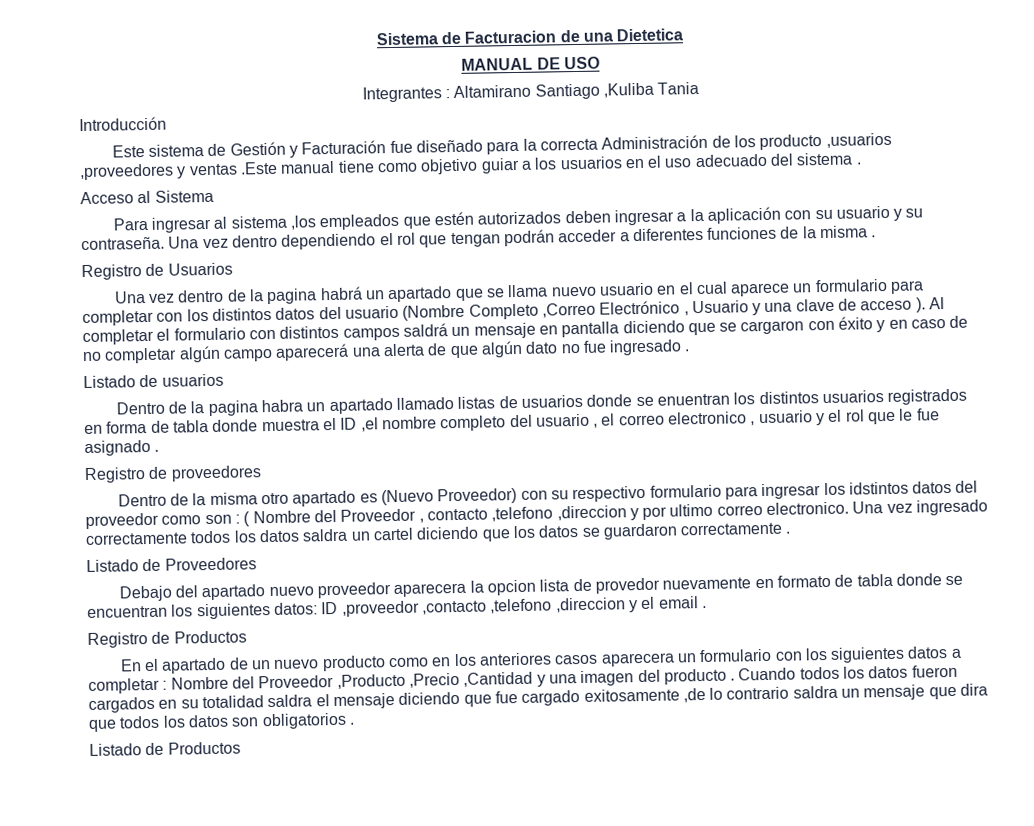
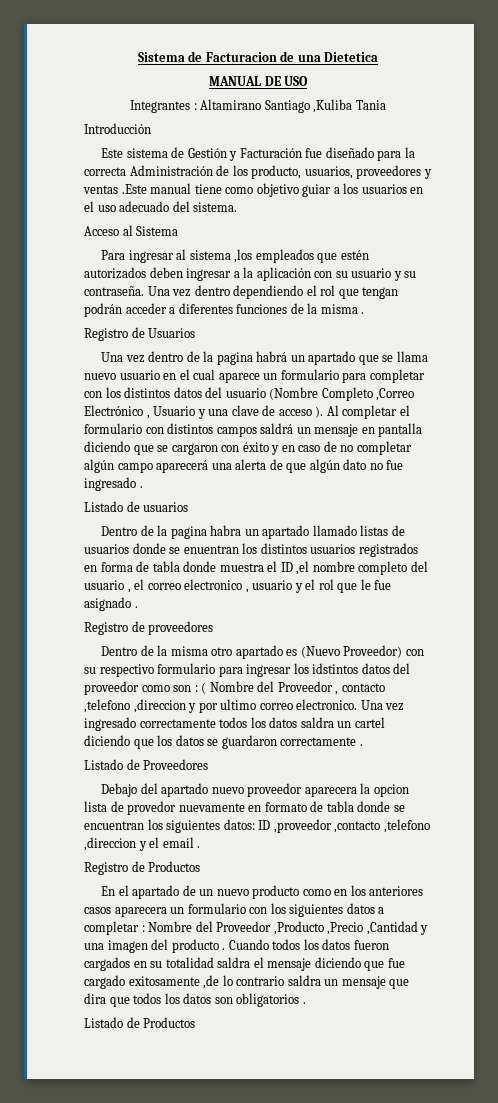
[759,132,892,151] [79,163,174,181] producto ,usuarios ,proveedores -> [251,165,422,179] producto, usuarios, proveedores
[796,152,862,166] sistema . -> [193,202,238,212] sistema.

